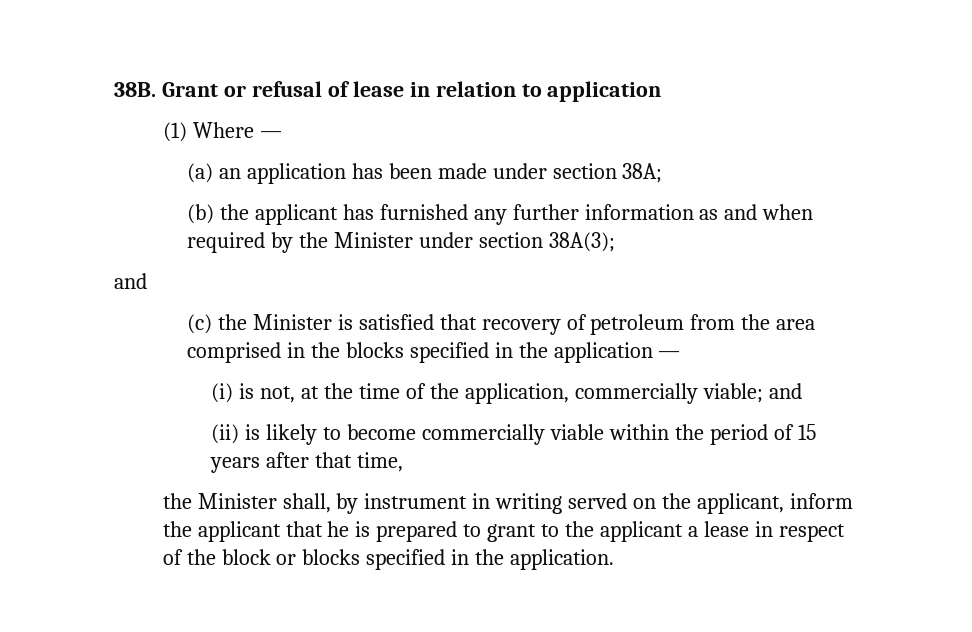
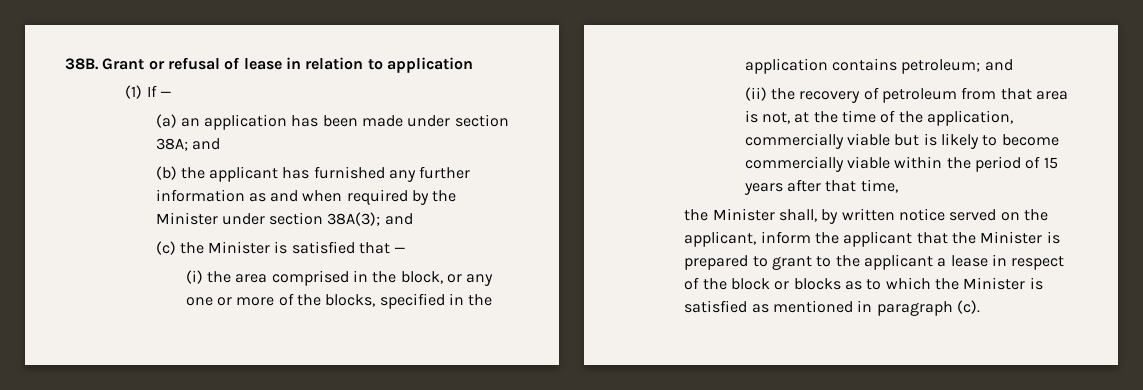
[192,122,254,138] Where -> [146,85,157,97] If
(663, 173) none -> [191,138,220,150] and
(615, 242) // -> (381, 219) none
[481,314,736,335] recovery of petroleum from -> [394,247,407,253] [185,270,203,284] — // (i)
[345,342,681,363] [211,383,234,403] blocks specified in the application — // (i) -> [400,271,494,286] [185,293,493,309] [744,58,1013,74] [744,87,1068,103] block, or any one or more of the blocks, specified in the application contains petroleum; and // (ii) the recovery of petroleum from that area
[702,383,802,403] [211,424,240,444] viable; and // (ii) -> [847,133,920,146] viable but
[364,493,563,514] instrument in writing -> [841,208,945,221] written notice
[327,521,350,537] he -> [951,231,1043,244] the Minister
[366,549,615,570] specified in the application. -> [844,277,1043,290] [684,300,980,316] as to which the Minister is satisfied as mentioned in paragraph (c).

